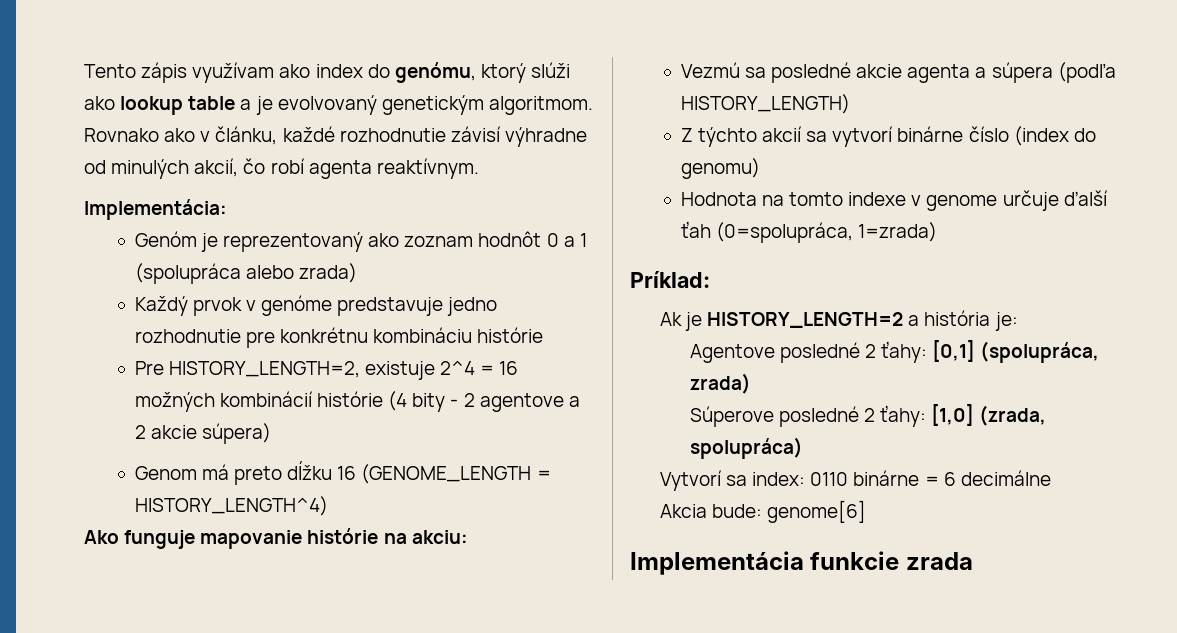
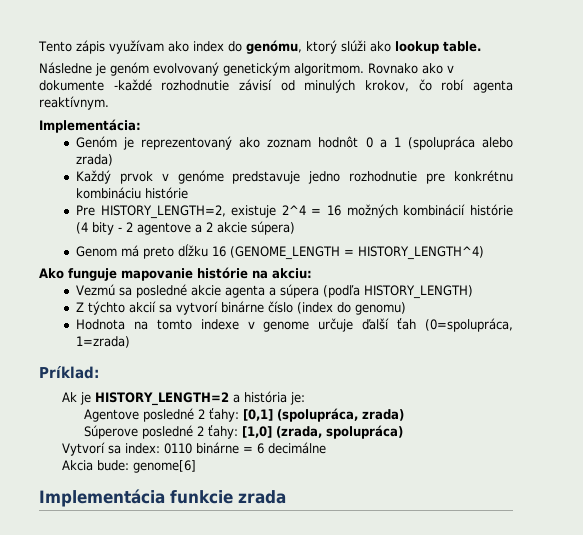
[188,96,273,115] table a je -> [442,41,481,52] [39,62,149,76] table. // Následne je genóm
[215,126,335,145] článku, každé -> [39,79,152,91] dokumente -každé
[504,127,587,147] výhradne -> (272, 85) none
[194,158,239,177] akcií, -> [365,80,409,92] krokov,

